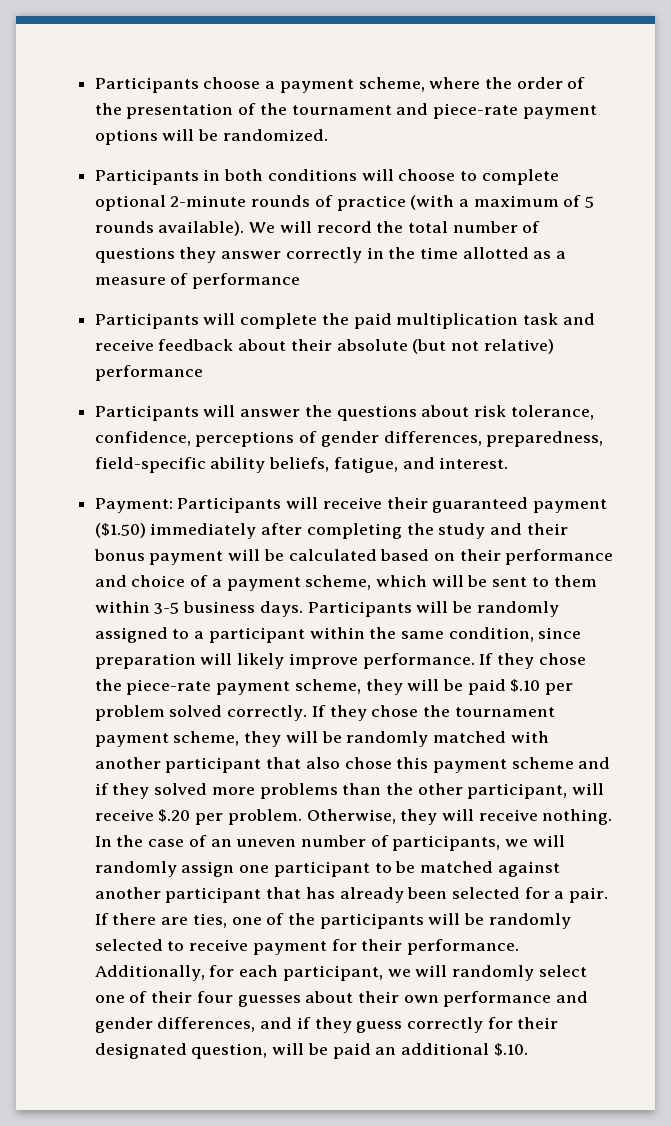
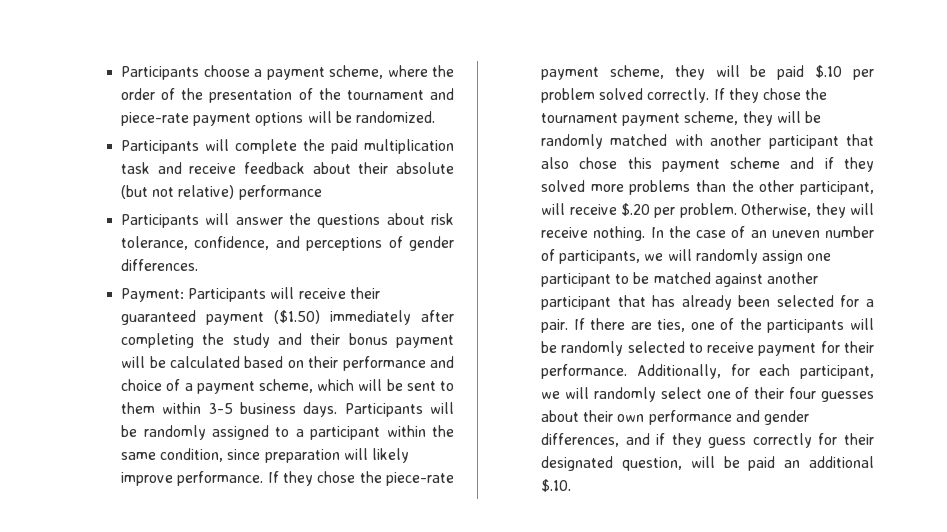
[94,169,559,185] [94,195,595,211] [94,221,541,236] [94,247,567,263] [94,273,301,289] // Participants in both conditions will choose to complete optional 2-minute rounds of practice (with a maximum of 5 rounds available). We will record the total number of questions they answer correctly in the time allotted as a measure of performance -> (436, 117) none
(191, 438) none -> [275,236,300,248] and
[383,431,604,447] [94,457,509,473] differences, preparedness, field-specific ability beliefs, fatigue, and interest. -> [121,259,199,271] differences.

